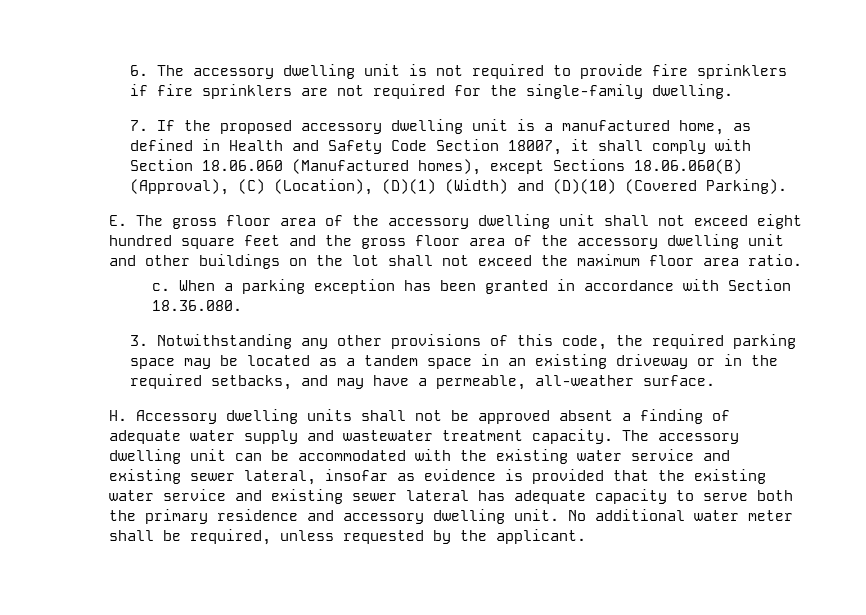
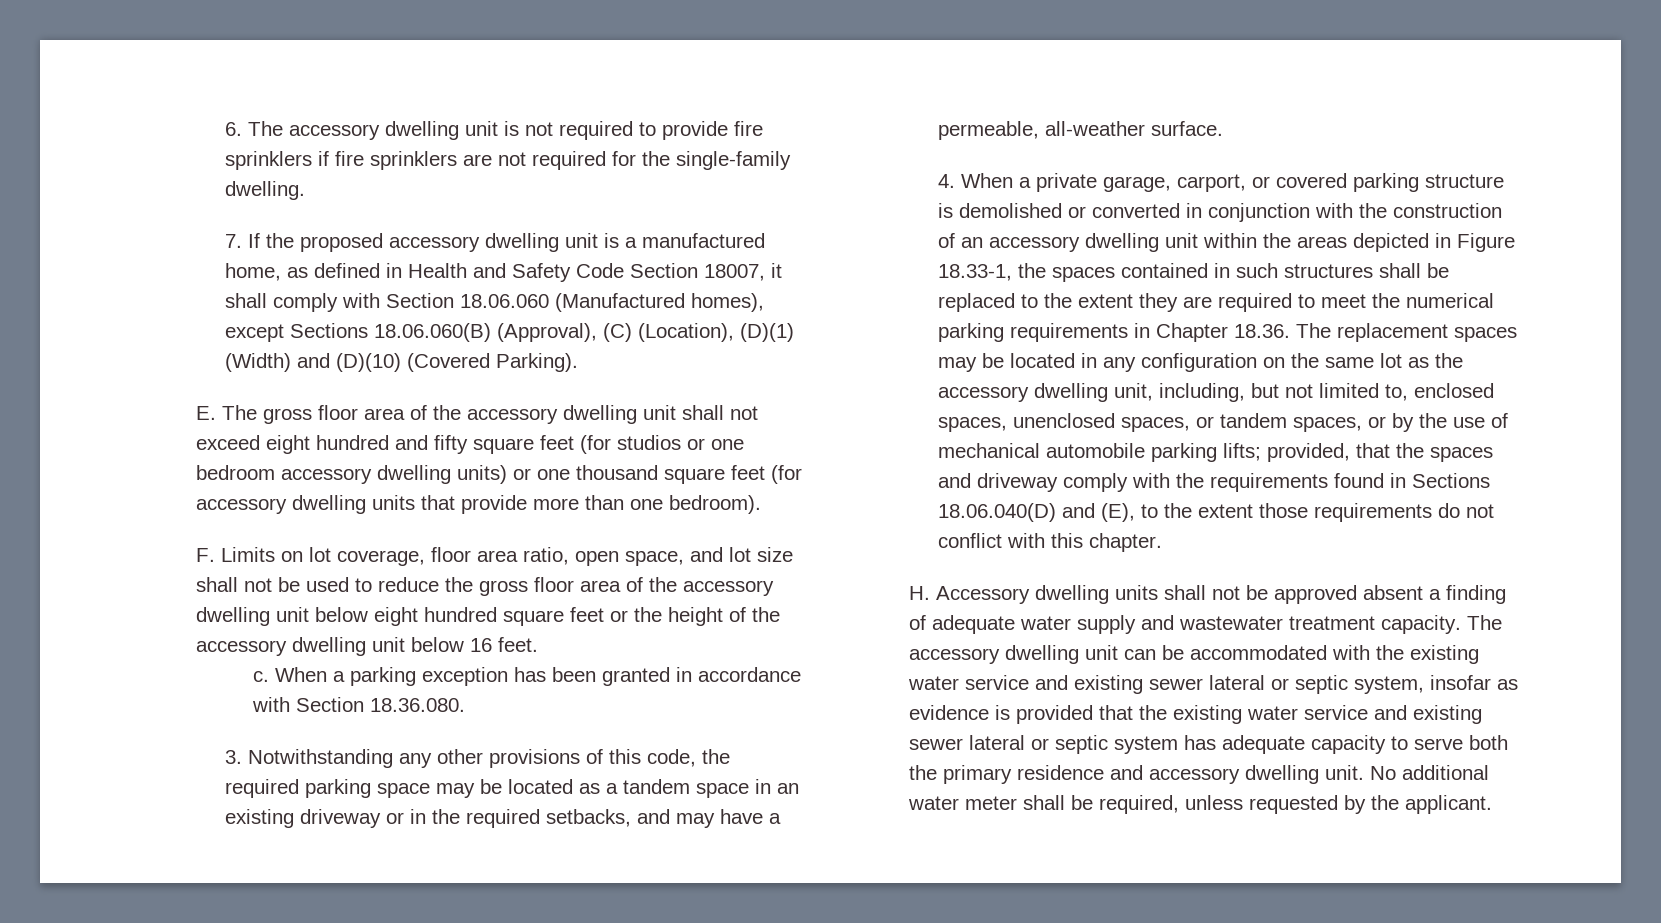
[180,235,316,249] square feet and -> [395,435,745,454] [196,465,803,484] [196,495,762,514] [196,547,794,566] [196,577,440,592] and fifty square feet (for studios or one bedroom accessory dwelling units) or one thousand square feet (for accessory dwelling units that provide more than one bedroom). // F. Limits on lot coverage, floor area ratio, open space, and lot size shall not be used to reduce
[108,254,802,269] and other buildings on the lot shall not exceed the maximum floor area ratio. -> [315,607,781,626] [196,637,539,656] below eight hundred square feet or the height of the accessory dwelling unit below 16 feet.
(716, 380) none -> [937,173,1504,192] [937,203,1502,222] [937,233,1515,252] [937,263,1449,282] [937,293,1494,312] [937,323,1517,342] [937,353,1463,372] [937,383,1494,402] [937,413,1508,432] [937,443,1493,462] [937,473,1490,492] [937,503,1494,522] [937,533,1162,552] // 4. When a private garage, carport, or covered parking structure is demolished or converted in conjunction with the construction of an accessory dwelling unit within the areas depicted in Figure 18.33-1, the spaces contained in such structures shall be replaced to the extent they are required to meet the numerical parking requirements in Chapter 18.36. The replacement spaces may be located in any configuration on the same lot as the accessory dwelling unit, including, but not limited to, enclosed spaces, unenclosed spaces, or tandem spaces, or by the use of mechanical automobile parking lifts; provided, that the spaces and driveway comply with the requirements found in Sections 18.06.040(D) and (E), to the extent those requirements do not conflict with this chapter.
[243,470,316,485] lateral, -> [1209,675,1425,694] lateral or septic system,
(469, 495) none -> [1031,735,1179,754] or septic system

